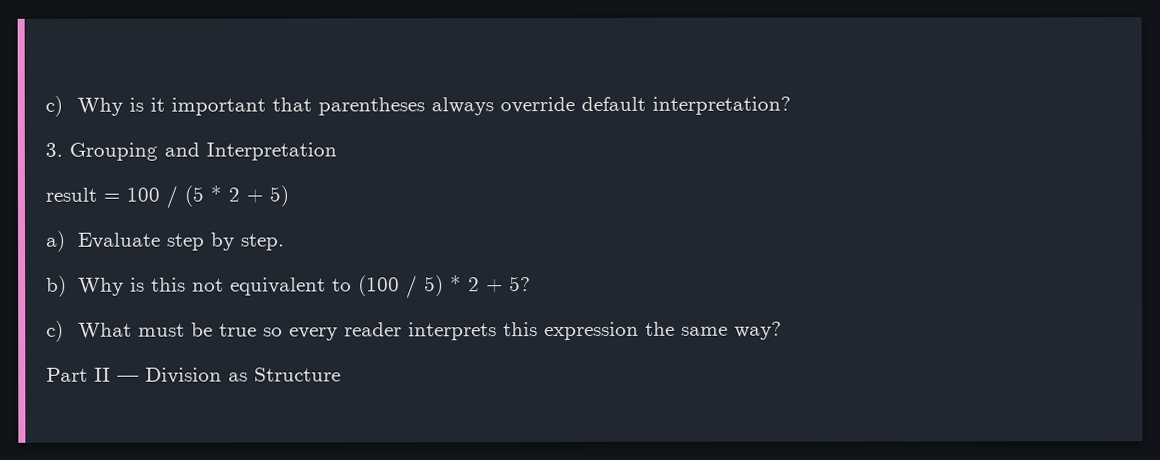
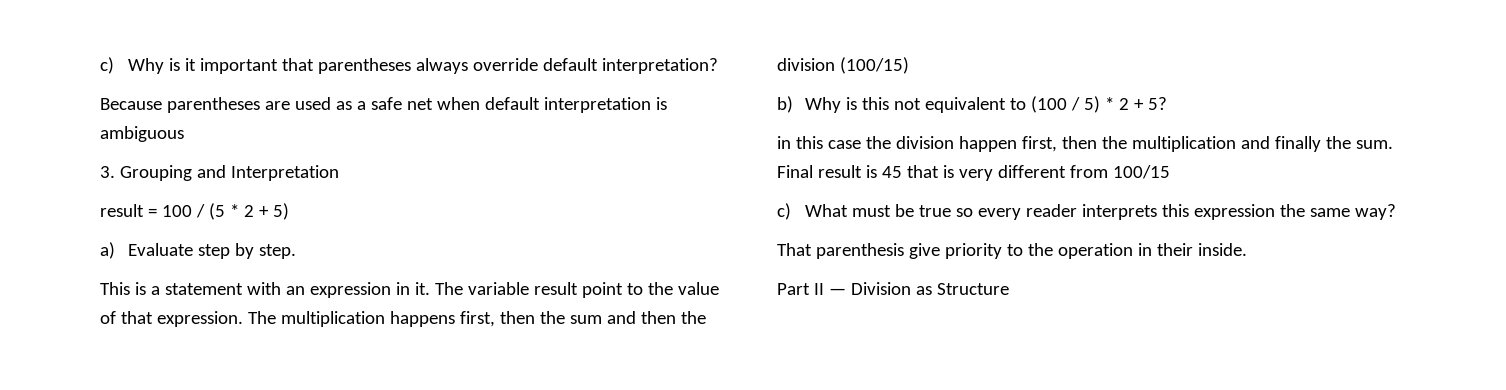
(792, 105) none -> [100,97,667,113] [100,126,184,142] // Because parentheses are used as a safe net when default interpretation is ambiguous
(286, 242) none -> [100,282,719,298] [100,311,706,327] [777,57,909,74] // This is a statement with an expression in it. The variable result point to the value of that expression. The multiplication happens first, then the sum and then the division (100/15)
(532, 284) none -> [777,136,1393,152] [777,165,1170,181] // in this case the division happen first, then the multiplication and finally the sum. Final result is 45 that is very different from 100/15
(783, 330) none -> [777,243,1247,259] // That parenthesis give priority to the operation in their inside.

